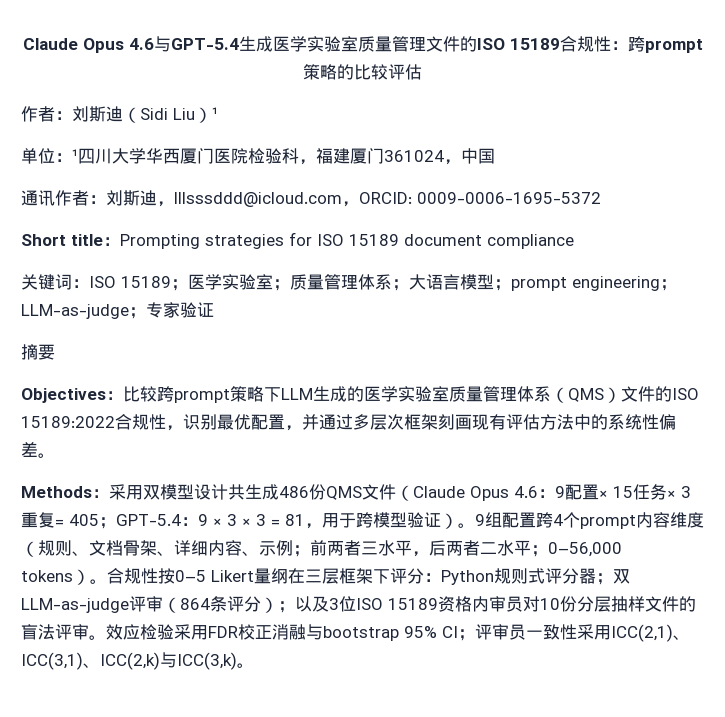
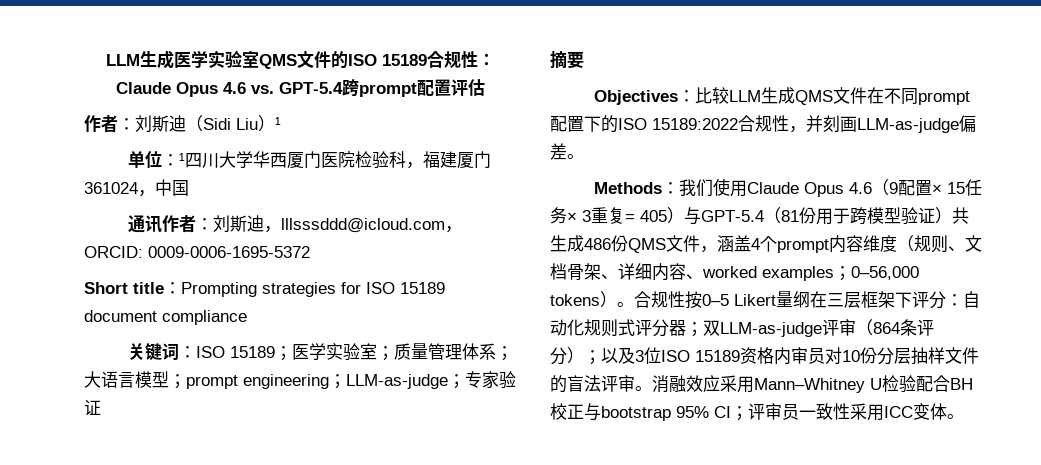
[22,36,239,53] Claude Opus 4.6与GPT-5.4 -> [105,54,140,66] LLM
[357,36,426,52] 质量管理 -> [258,54,297,69] QMS
[627,36,703,53] [303,64,388,80] 跨prompt策略的比较 -> [115,79,451,97] Claude Opus 4.6 vs. GPT-5.4跨prompt配置
[157,386,655,403] 跨prompt策略下LLM生成的医学实验室质量管理体系（QMS）文件 -> [728,87,970,105] [550,116,601,132] LLM生成QMS文件在不同prompt配置下
[183,414,676,431] [21,442,55,458] [21,484,555,501] 识别最优配置，并通过多层次框架刻画现有评估方法中的系统性偏差。 // Methods：采用双模型设计共生成486份QMS文件（Claude Opus 4.6： -> [806,115,976,133] [550,143,584,160] [593,178,889,197] 并刻画LLM-as-judge偏差。 // Methods：我们使用Claude Opus 4.6（
[99,512,553,529] ；GPT-5.4：9 × 3 × 3 = 81，用于跨模型验证）。9组配置跨 -> [667,207,969,225] [550,235,751,253] ）与GPT-5.4（81份用于跨模型验证）共生成486份QMS文件，涵盖
[259,540,531,557] 示例；前两者三水平，后两者二水平 -> [702,266,834,281] worked examples
[441,570,494,585] Python -> [963,291,980,308] [550,319,584,336] 自动化
[106,624,306,640] 效应检验采用FDR校正消融 -> [652,375,973,393] [550,403,584,420] 消融效应采用Mann–Whitney U检验配合BH校正
[611,624,690,642] [21,652,237,670] ICC(2,1)、ICC(3,1)、ICC(2,k)与ICC(3,k) -> [884,403,947,420] ICC变体

